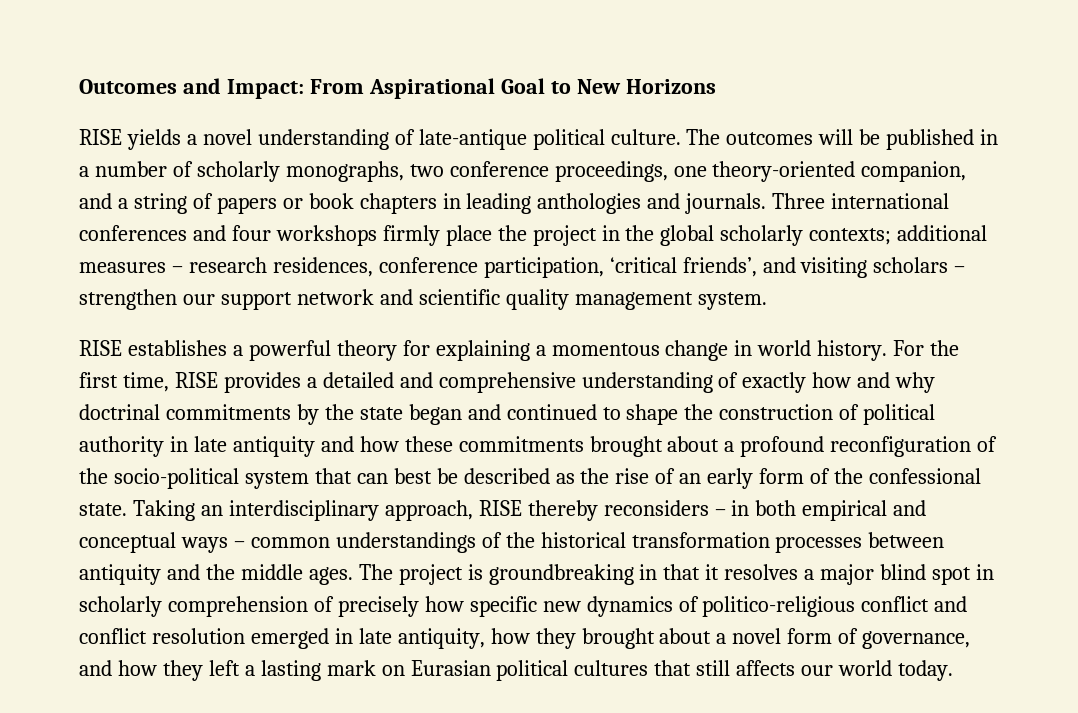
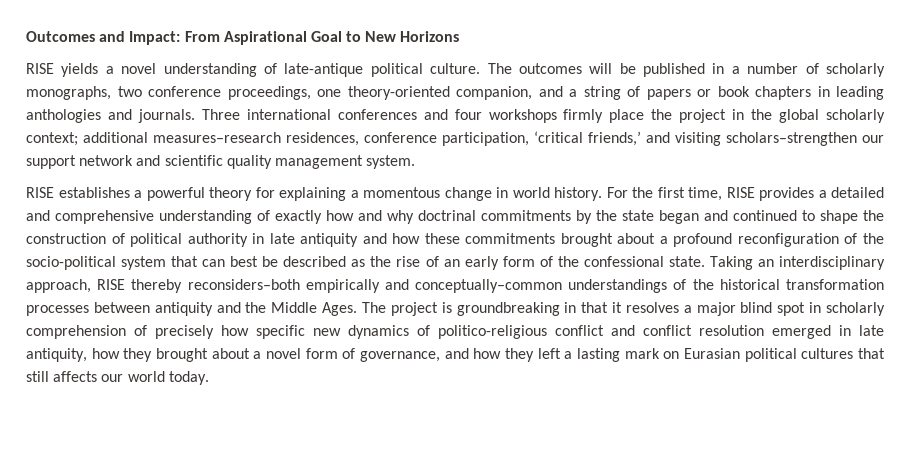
[809,225,988,245] [79,257,267,273] contexts; additional measures – research -> [26,132,281,146] context; additional measures–research
[682,257,757,277] friends’, -> [588,131,641,146] friends,’
[873,257,966,273] [79,289,177,310] scholars – strengthen -> [726,132,857,146] scholars–strengthen
[603,500,927,521] [79,532,330,553] reconsiders – in both empirical and conceptual ways – common -> [187,279,563,293] reconsiders–both empirically and conceptually–common
[240,564,353,585] middle ages. -> [271,302,358,316] Middle Ages.

